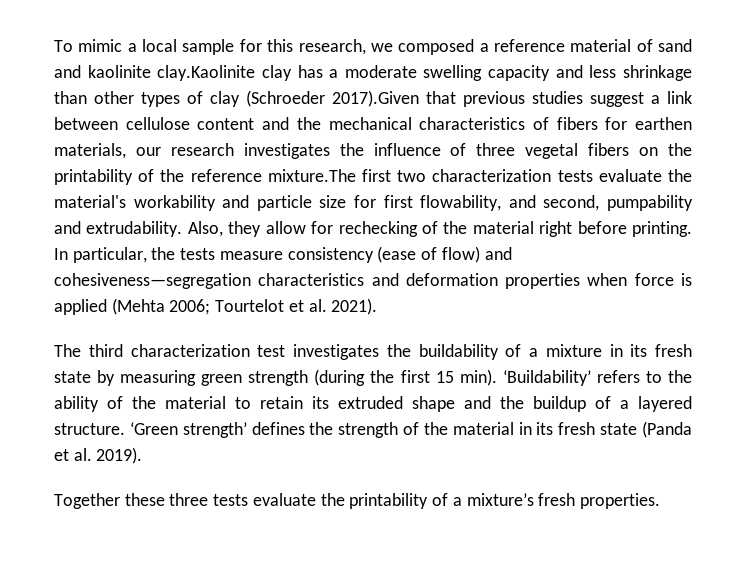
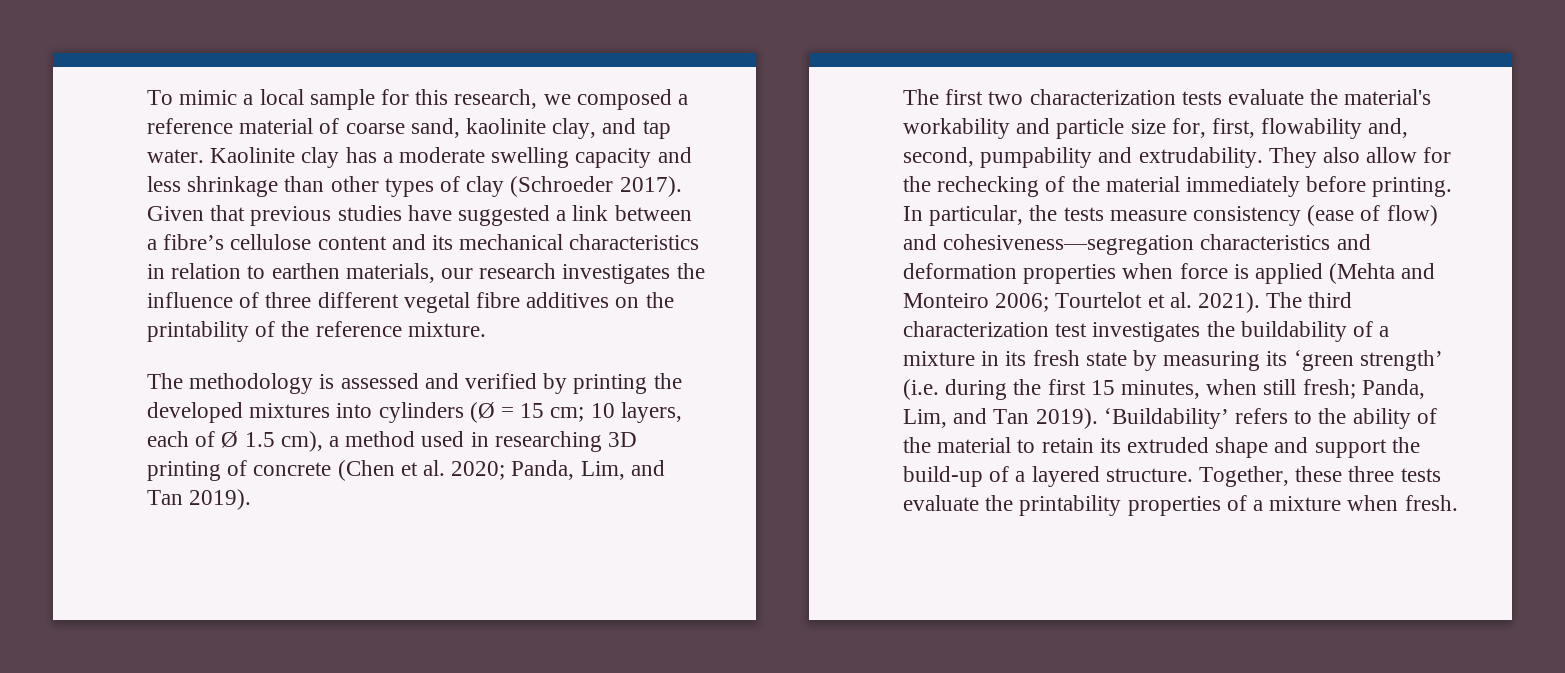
[658,39,692,52] [54,65,256,81] sand and kaolinite clay.Kaolinite -> [345,118,671,139] [147,147,296,163] coarse sand, kaolinite clay, and tap water. Kaolinite
[332,90,419,107] 2017).Given -> [619,176,682,197] [147,206,204,221] 2017). Given
[590,92,644,107] suggest -> [407,205,551,226] have suggested
(118, 123) none -> [147,234,225,250] a fibre’s
[296,117,321,130] the -> [432,235,454,250] its
[532,117,628,130] of fibers for -> [147,263,266,279] in relation to
[525,143,630,159] vegetal fibers -> [317,292,610,313] different vegetal fibre additives
[267,169,356,182] mixture.The -> [407,322,486,337] [147,373,682,394] [147,402,682,423] [147,431,638,452] [147,460,665,481] [147,489,252,510] [903,89,939,105] mixture. // The methodology is assessed and verified by printing the developed mixtures into cylinders (Ø = 15 cm; 10 layers, each of Ø 1.5 cm), a method used in researching 3D printing of concrete (Chen et al. 2020; Panda, Lim, and Tan 2019). // The
[354,195,536,211] for first flowability, and -> [1171,118,1409,139] for, first, flowability and,
[187,221,262,237] Also, they -> [1268,147,1361,168] They also
(334, 227) none -> [903,176,931,192] the
[539,221,573,237] right -> [1186,176,1301,197] immediately
(165, 306) none -> [1401,263,1436,279] [903,293,989,308] and Monteiro
(378, 306) // -> (1261, 302) none
[201,369,497,386] green strength (during the first 15 min). -> [1266,350,1443,371] [903,379,1425,400] [903,408,1098,429] its ‘green strength’ (i.e. during the first 15 minutes, when still fresh; Panda, Lim, and Tan 2019).
[500,396,586,412] the buildup -> [1314,437,1420,458] [903,466,983,487] support the build-up
[129,421,692,438] [54,447,143,464] [54,493,120,509] ‘Green strength’ defines the strength of the material in its fresh state (Panda et al. 2019). // Together -> [1199,466,1290,487] Together,
[432,493,660,509] of a mixture’s fresh properties. -> [1127,495,1458,516] properties of a mixture when fresh.

